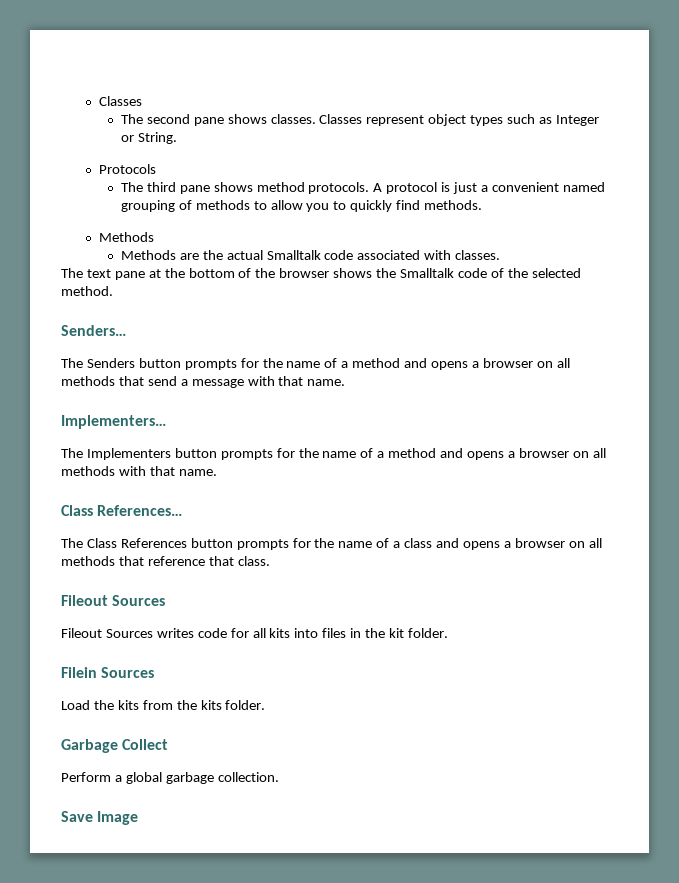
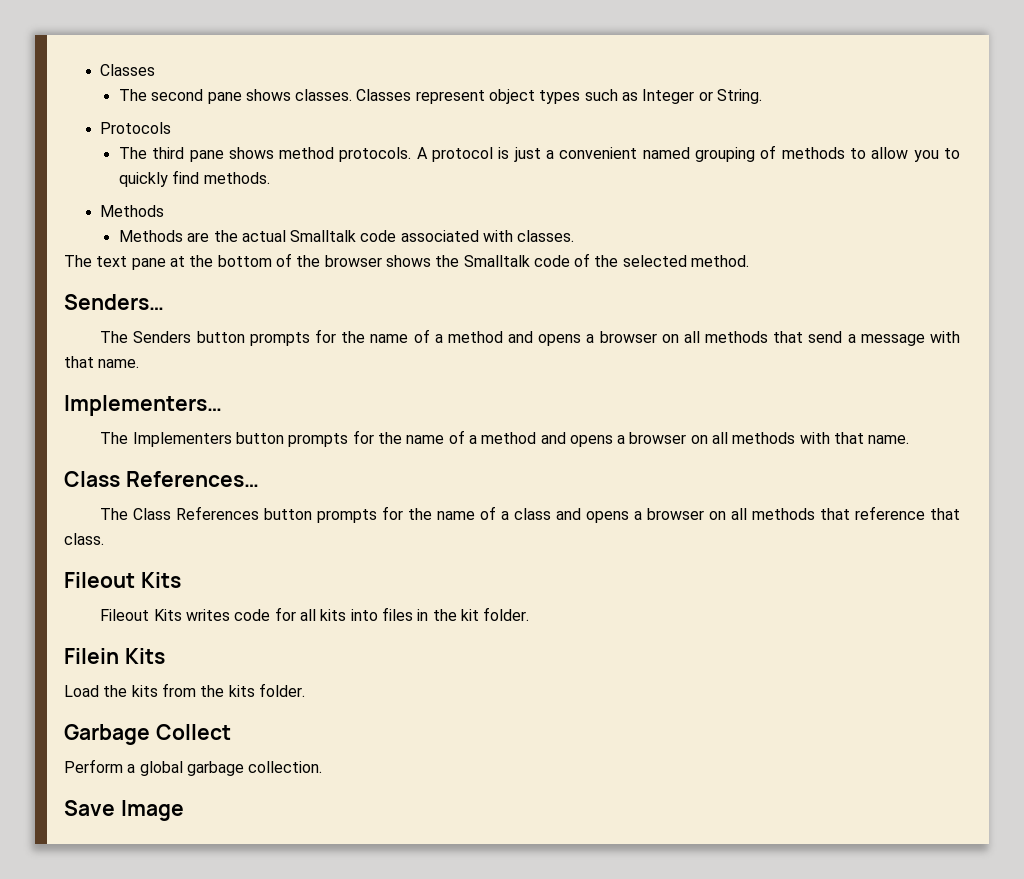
[112,595,166,606] [61,628,153,638] Sources // Fileout Sources -> [140,572,181,588] [100,609,182,621] Kits // Fileout Kits
[101,667,155,678] Sources -> [124,648,165,664] Kits

